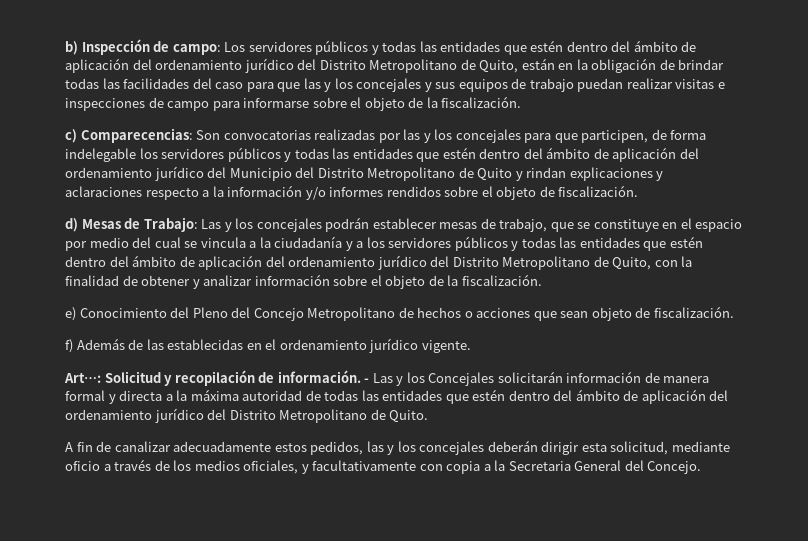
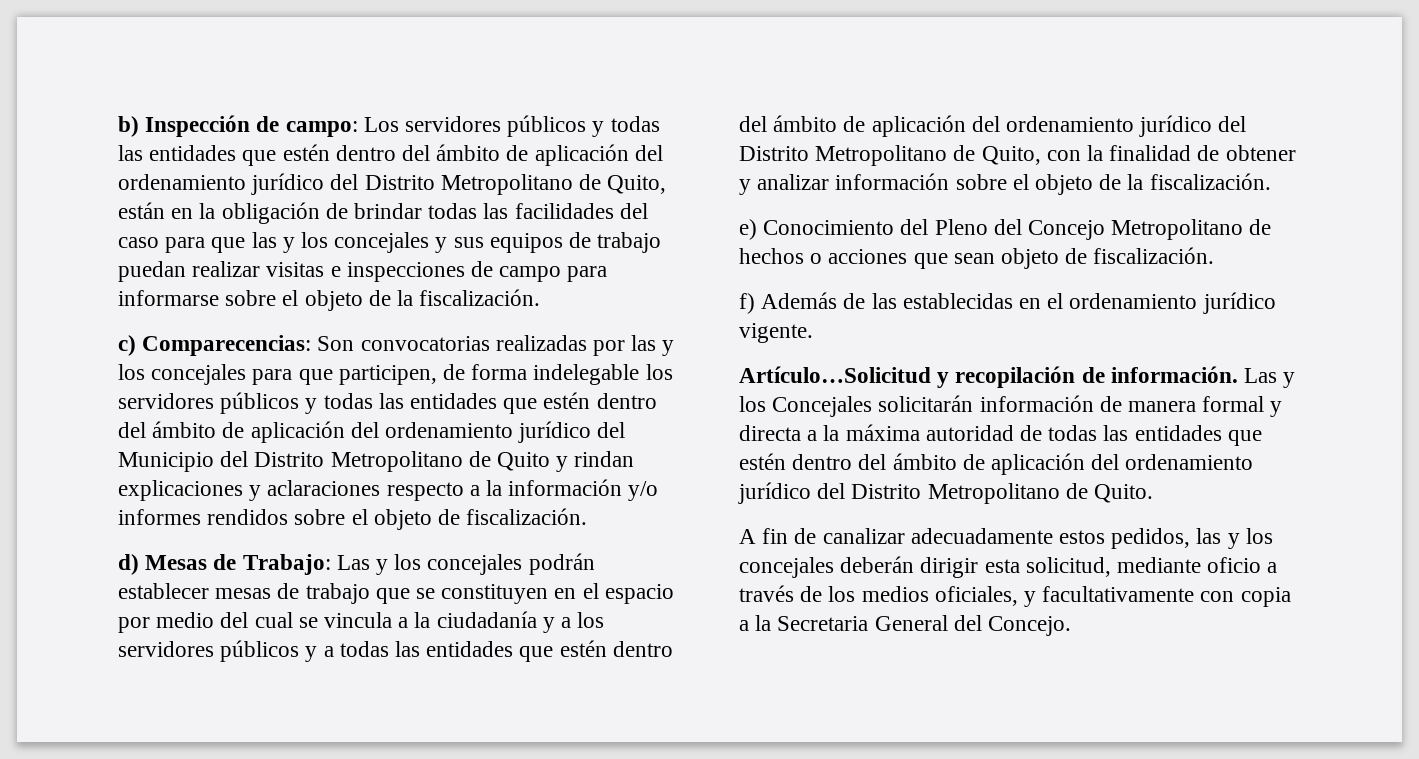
[499,218,548,232] trabajo, -> [305,583,370,604] trabajo
[593,219,659,232] constituye -> [441,584,549,604] constituyen
(519, 246) none -> [323,646,334,657] a
[64,371,161,383] Art…: Solicitud -> [739,366,931,383] Artículo…Solicitud
[364,378,370,383] - -> (1238, 374) none

